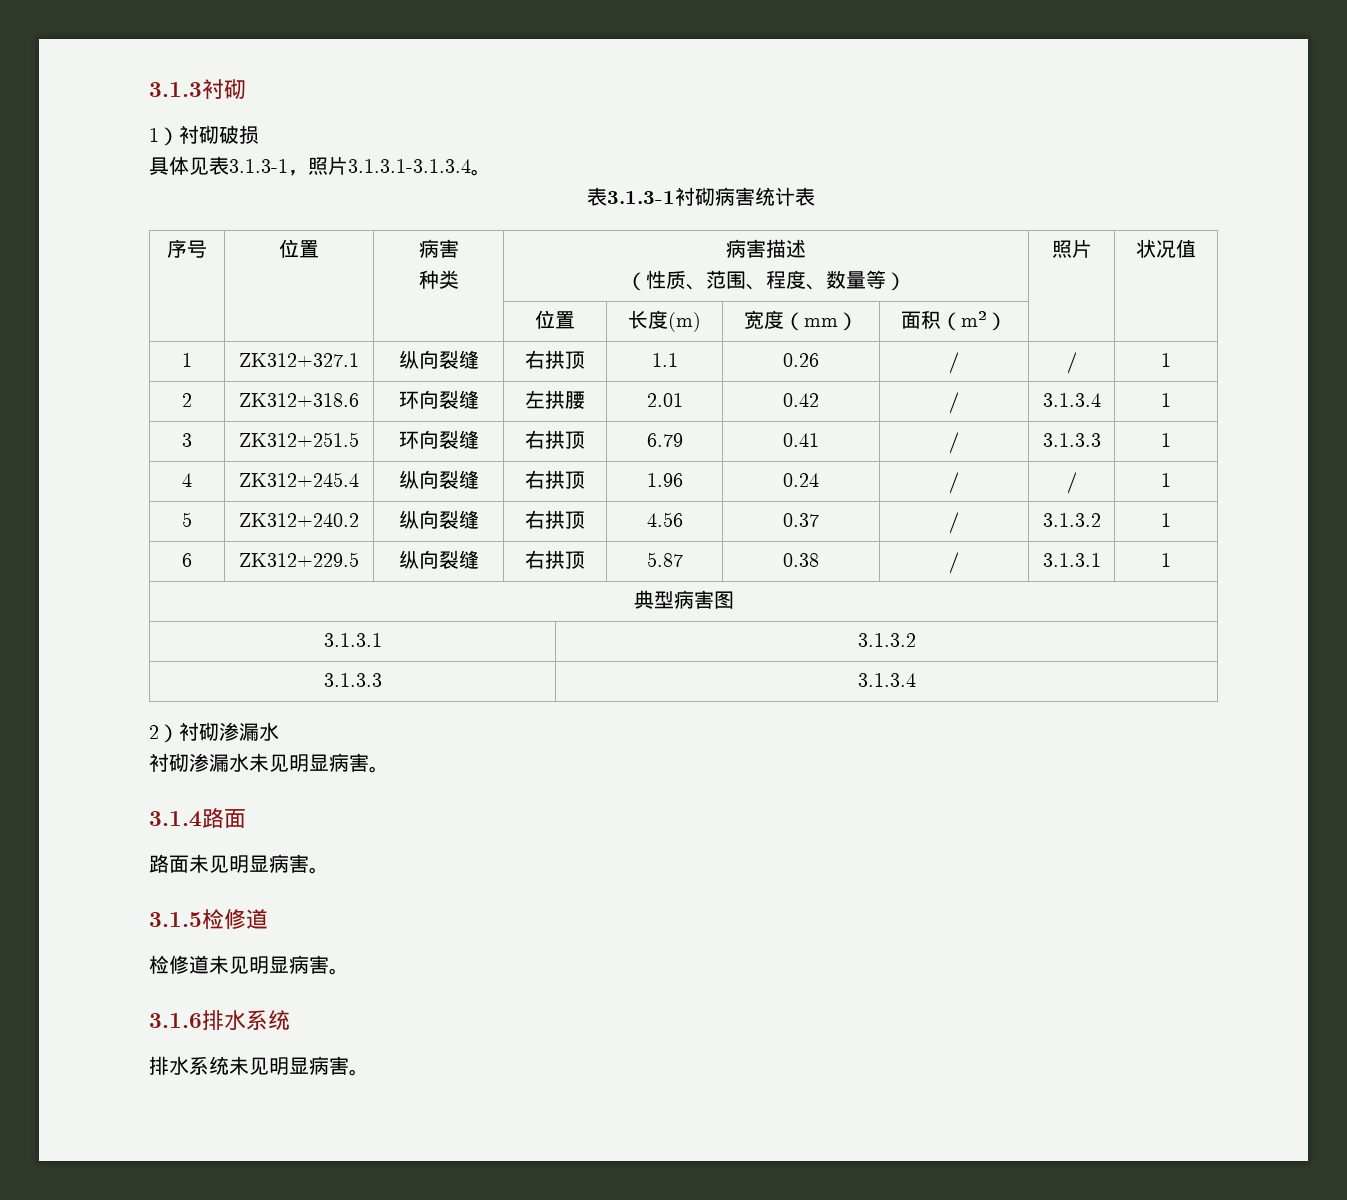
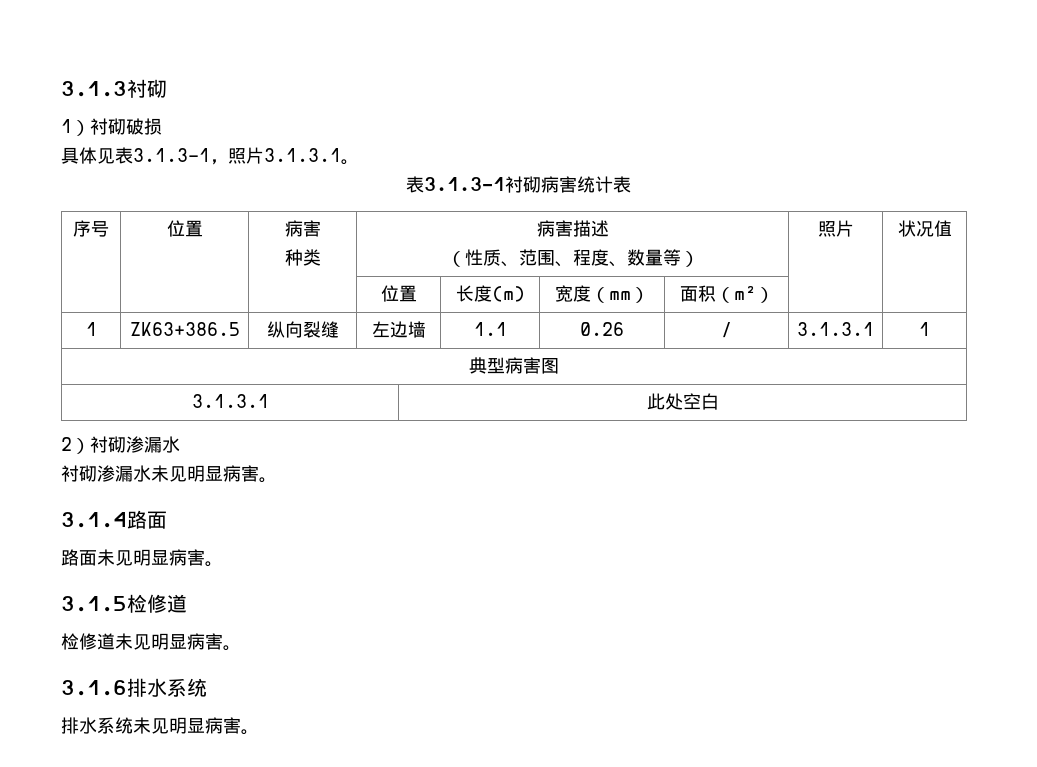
[348,159,471,173] 3.1.3.1-3.1.3.4 -> [264,148,341,162] 3.1.3.1
[239,353,359,367] [398,350,479,369] [525,350,585,369] ZK312+327.1 | 纵向裂缝 | 右拱顶 -> [129,322,240,336] [266,321,339,338] [371,321,426,338] ZK63+386.5 | 纵向裂缝 | 左边墙
[1066,352,1077,374] [1161,353,1171,367] [182,393,192,407] [239,393,359,407] [398,390,479,409] [525,390,585,409] [646,393,683,407] [783,393,819,407] [949,392,959,414] [1042,393,1101,407] [1161,393,1171,407] [182,433,192,447] [239,432,359,447] [398,430,479,449] [525,430,585,449] [646,433,683,447] [783,433,819,447] [949,432,959,454] [1042,433,1101,447] [1161,433,1171,447] [182,473,192,487] [239,472,359,487] [398,470,479,489] [525,470,585,489] [646,473,683,487] [783,473,819,487] [949,472,959,494] [1066,472,1077,494] [1161,473,1171,487] [182,512,192,527] [239,513,359,527] [398,510,479,529] [525,510,585,529] [646,512,683,527] [783,513,819,527] [949,512,959,534] [1042,513,1101,527] [1161,513,1171,527] [182,553,192,567] [239,552,359,567] [398,550,479,569] [525,550,585,569] [646,552,683,567] [783,553,819,567] [949,552,959,574] | / | 1 // 2 | ZK312+318.6 | 环向裂缝 | 左拱腰 | 2.01 | 0.42 | / | 3.1.3.4 | 1 // 3 | ZK312+251.5 | 环向裂缝 | 右拱顶 | 6.79 | 0.41 | / | 3.1.3.3 | 1 // 4 | ZK312+245.4 | 纵向裂缝 | 右拱顶 | 1.96 | 0.24 | / | / | 1 // 5 | ZK312+240.2 | 纵向裂缝 | 右拱顶 | 4.56 | 0.37 | / | 3.1.3.2 | 1 // 6 | ZK312+229.5 | 纵向裂缝 | 右拱顶 | 5.87 | 0.38 | / -> (732, 330) none
[857,633,916,647] [323,673,382,687] [857,673,916,687] 3.1.3.2 // 3.1.3.3 | 3.1.3.4 -> [646,393,719,410] 此处空白

